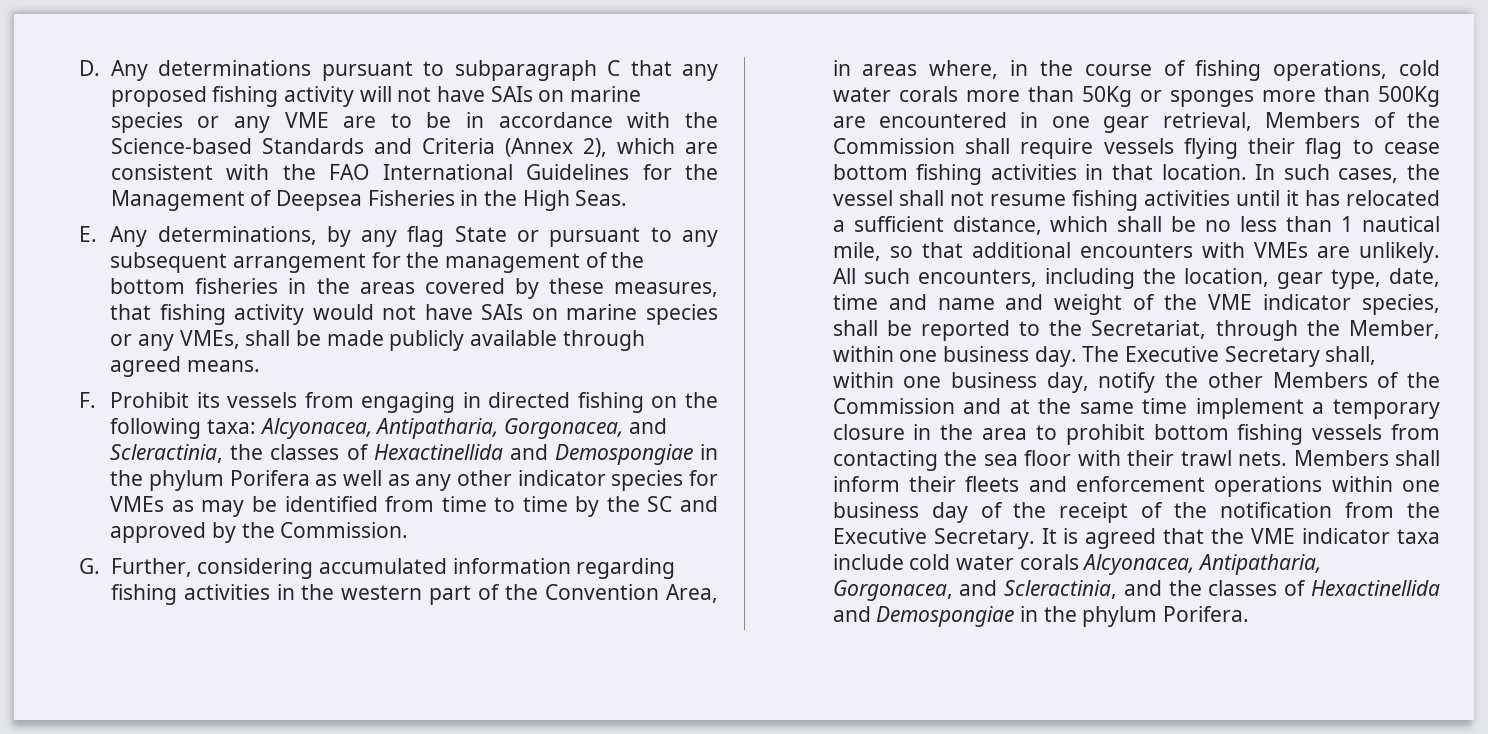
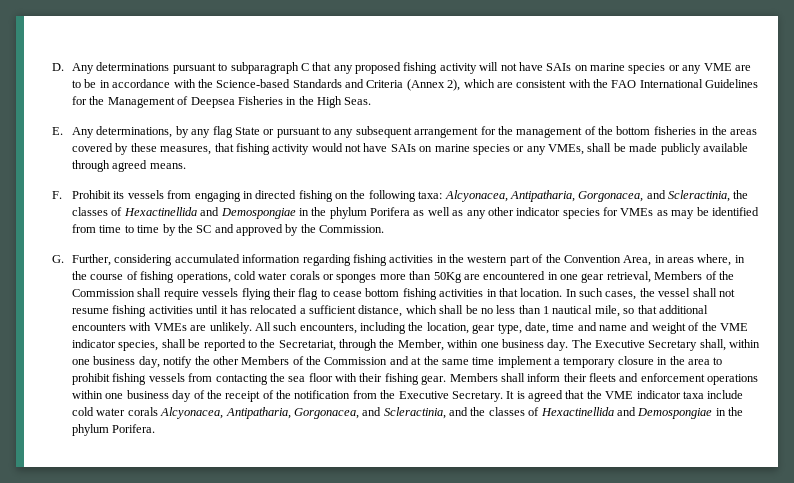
[965,86,1132,107] more than 50Kg -> (320, 275) none
[1378,86,1440,107] 500Kg -> [433,272,462,283] 50Kg
[1153,424,1229,440] bottom -> (111, 379) none
[1180,450,1288,466] trawl nets. -> [384,373,447,385] fishing gear.

